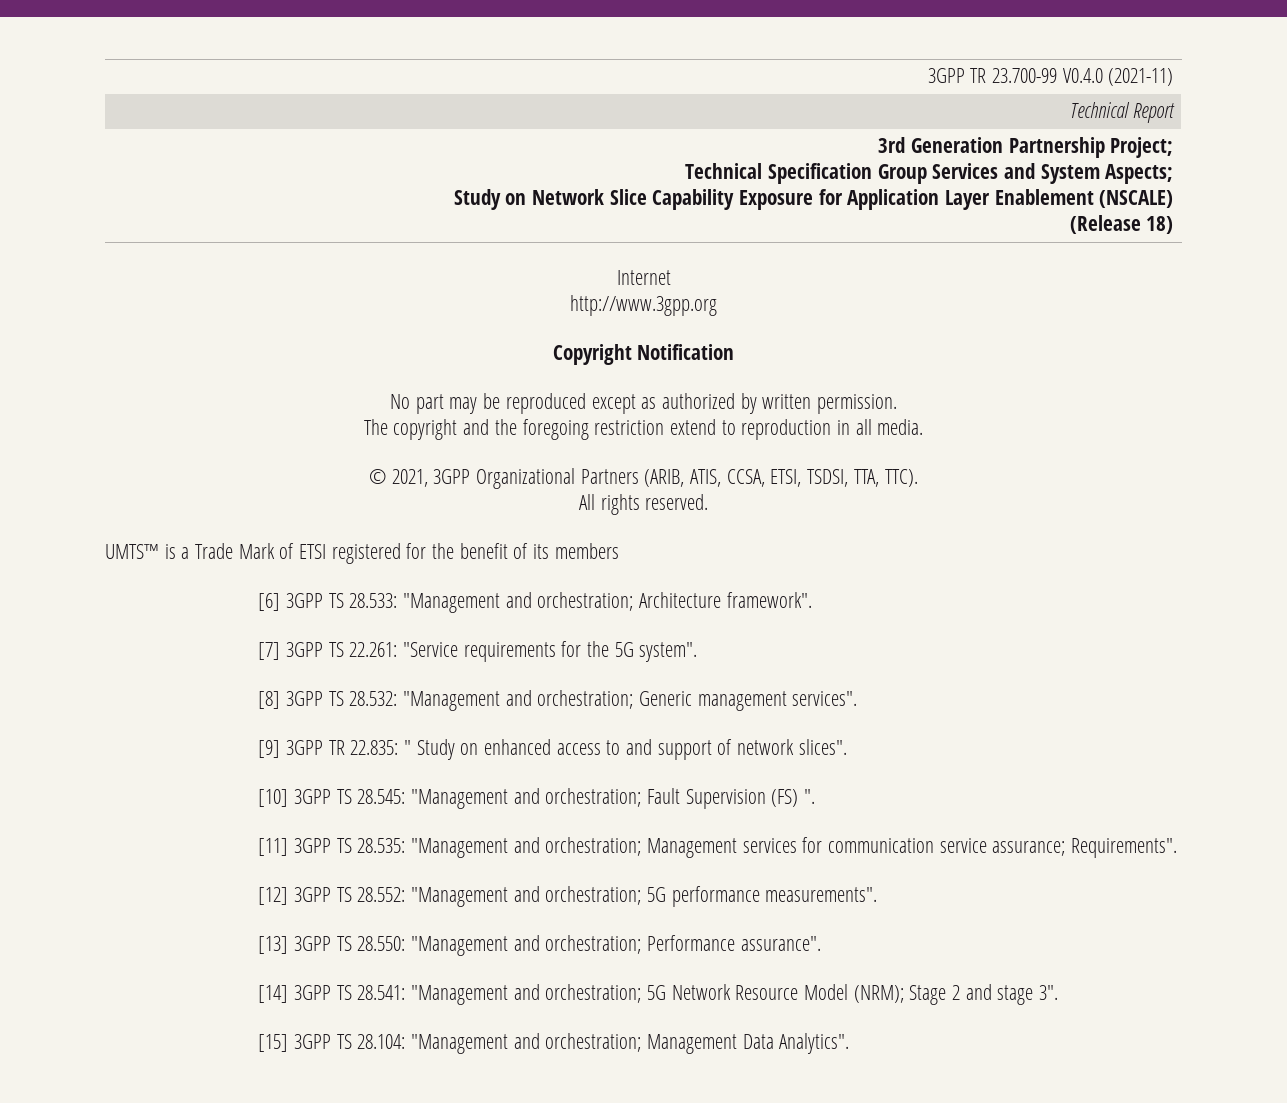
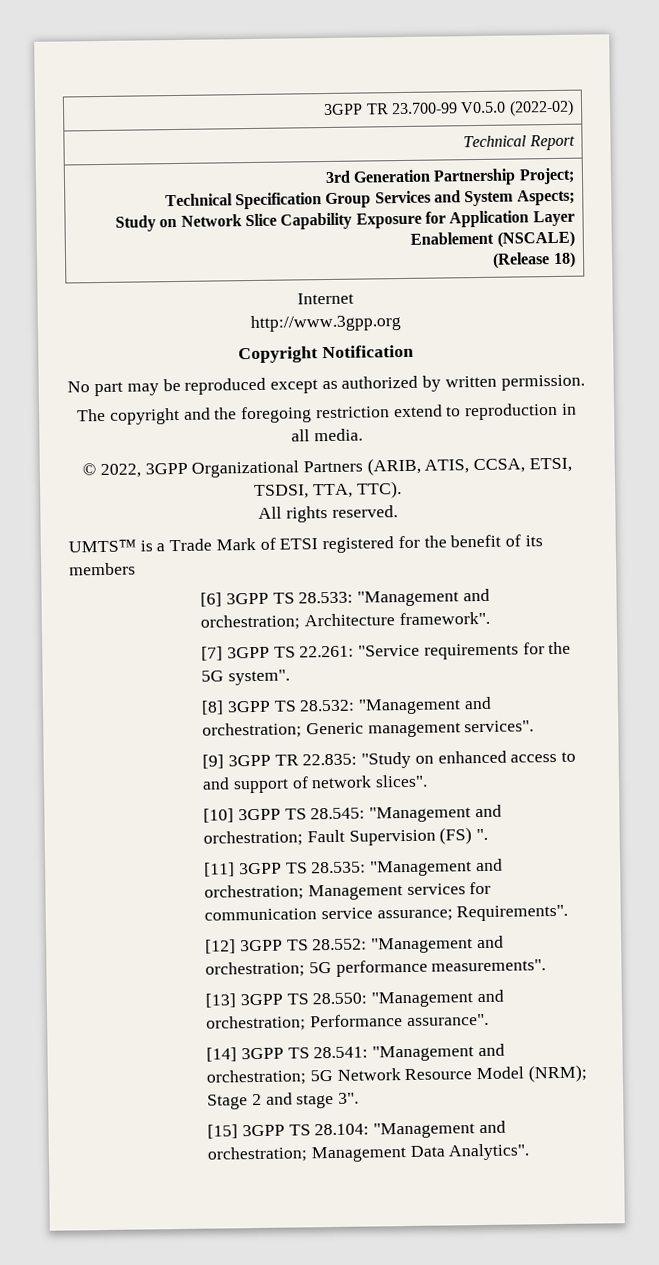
[1062,68,1174,86] V0.4.0 (2021-11) -> [460,99,574,117] V0.5.0 (2022-02)
[391,469,428,487] 2021, -> [99,463,141,479] 2022,
[403,739,455,760] " Study -> [361,751,412,769] "Study

